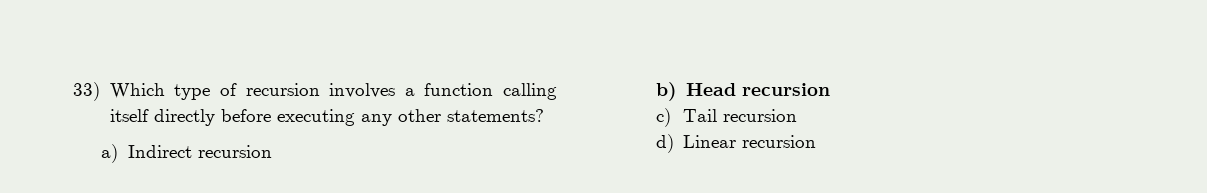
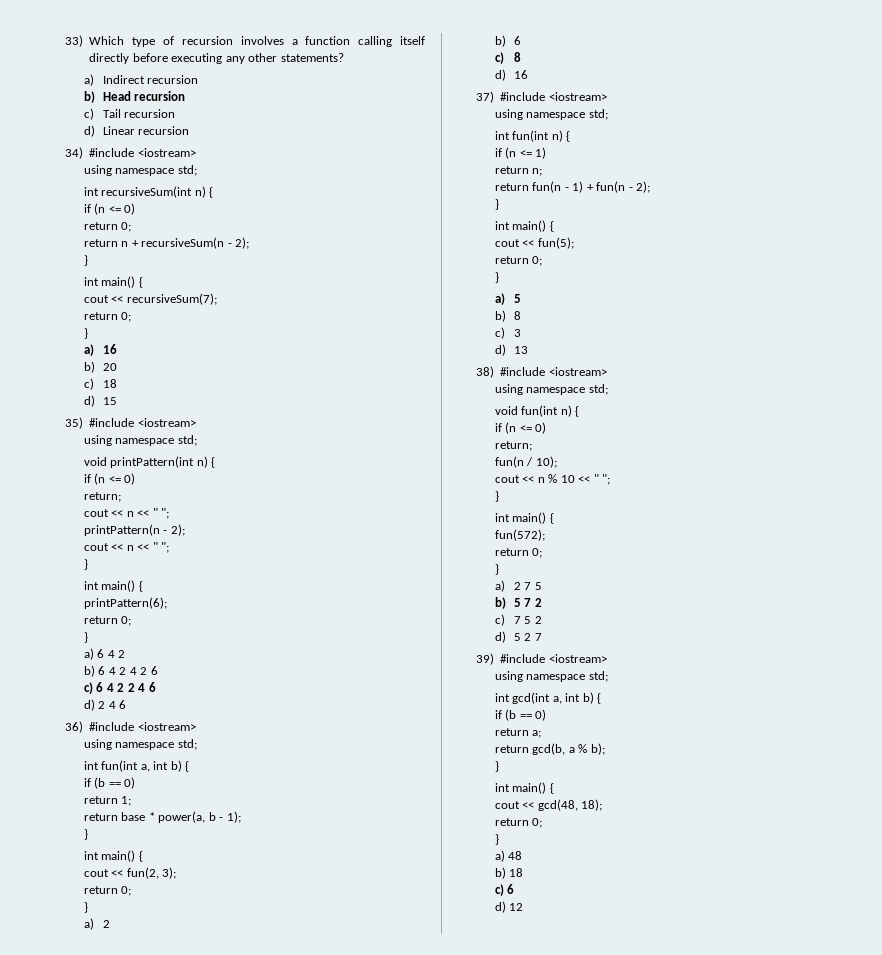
(817, 141) none -> [64,147,196,159] [83,165,197,176] [83,186,214,198] [83,203,136,215] [83,222,132,232] [83,237,250,249] [83,255,88,266] [83,276,143,288] [83,293,217,305] [83,312,132,322] [83,328,88,339] [83,344,117,356] [83,361,117,373] [83,378,117,390] [83,395,117,407] [64,417,196,429] [83,435,197,446] [83,456,216,468] [83,473,136,485] [83,492,121,502] [83,508,170,519] [83,524,185,536] [83,542,170,553] [83,559,88,570] [83,580,143,592] [83,597,167,609] [83,616,132,626] [83,632,88,643] [83,648,126,660] [83,665,158,677] [83,682,156,694] [83,699,127,711] [64,721,196,733] [83,739,197,750] [83,760,190,772] [83,777,136,789] [83,796,132,806] [83,811,241,823] [83,829,88,840] [83,850,143,862] [83,867,177,879] [83,886,132,896] [83,902,88,913] [83,918,110,930] [494,35,521,47] [494,52,521,64] [494,69,528,81] [475,91,607,103] [494,109,608,120] [494,130,571,142] [494,147,547,159] [494,166,543,176] [494,181,651,193] [494,199,499,210] [494,220,554,232] [494,237,574,249] [494,256,543,266] [494,272,499,283] [494,293,521,305] [494,310,521,322] [494,327,521,339] [494,344,528,356] [475,366,607,378] [494,384,608,395] [494,405,580,417] [494,422,547,434] [494,441,532,451] [494,456,557,468] [494,474,611,485] [494,491,499,502] [494,512,554,524] [494,529,545,541] [494,548,543,558] [494,564,499,575] [494,580,542,592] [494,597,542,609] [494,614,542,626] [494,631,542,643] [475,653,607,665] [494,671,608,682] [494,692,602,704] [494,709,547,721] [494,728,542,738] [494,743,605,755] [494,761,499,772] [494,782,554,794] [494,799,603,811] [494,818,543,828] [494,834,499,845] [494,850,523,862] [494,867,524,879] [494,884,515,896] [494,901,524,913] // 34) #include <iostream> // using namespace std; // int recursiveSum(int n) { // if (n <= 0) // return 0; // return n + recursiveSum(n - 2); // } // int main() { // cout << recursiveSum(7); // return 0; // } // a) 16 // b) 20 // c) 18 // d) 15 // 35) #include <iostream> // using namespace std; // void printPattern(int n) { // if (n <= 0) // return; // cout << n << " "; // printPattern(n - 2); // cout << n << " "; // } // int main() { // printPattern(6); // return 0; // } // a) 6 4 2 // b) 6 4 2 4 2 6 // c) 6 4 2 2 4 6 // d) 2 4 6 // 36) #include <iostream> // using namespace std; // int fun(int a, int b) { // if (b == 0) // return 1; // return base * power(a, b - 1); // } // int main() { // cout << fun(2, 3); // return 0; // } // a) 2 // b) 6 // c) 8 // d) 16 // 37) #include <iostream> // using namespace std; // int fun(int n) { // if (n <= 1) // return n; // return fun(n - 1) + fun(n - 2); // } // int main() { // cout << fun(5); // return 0; // } // a) 5 // b) 8 // c) 3 // d) 13 // 38) #include <iostream> // using namespace std; // void fun(int n) { // if (n <= 0) // return; // fun(n / 10); // cout << n % 10 << " "; // } // int main() { // fun(572); // return 0; // } // a) 2 7 5 // b) 5 7 2 // c) 7 5 2 // d) 5 2 7 // 39) #include <iostream> // using namespace std; // int gcd(int a, int b) { // if (b == 0) // return a; // return gcd(b, a % b); // } // int main() { // cout << gcd(48, 18); // return 0; // } // a) 48 // b) 18 // c) 6 // d) 12

